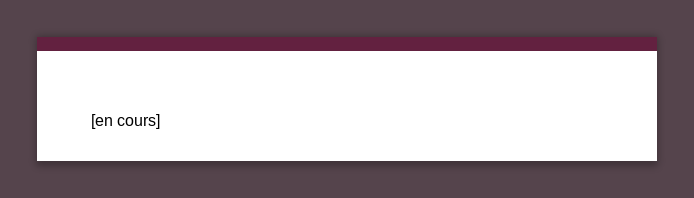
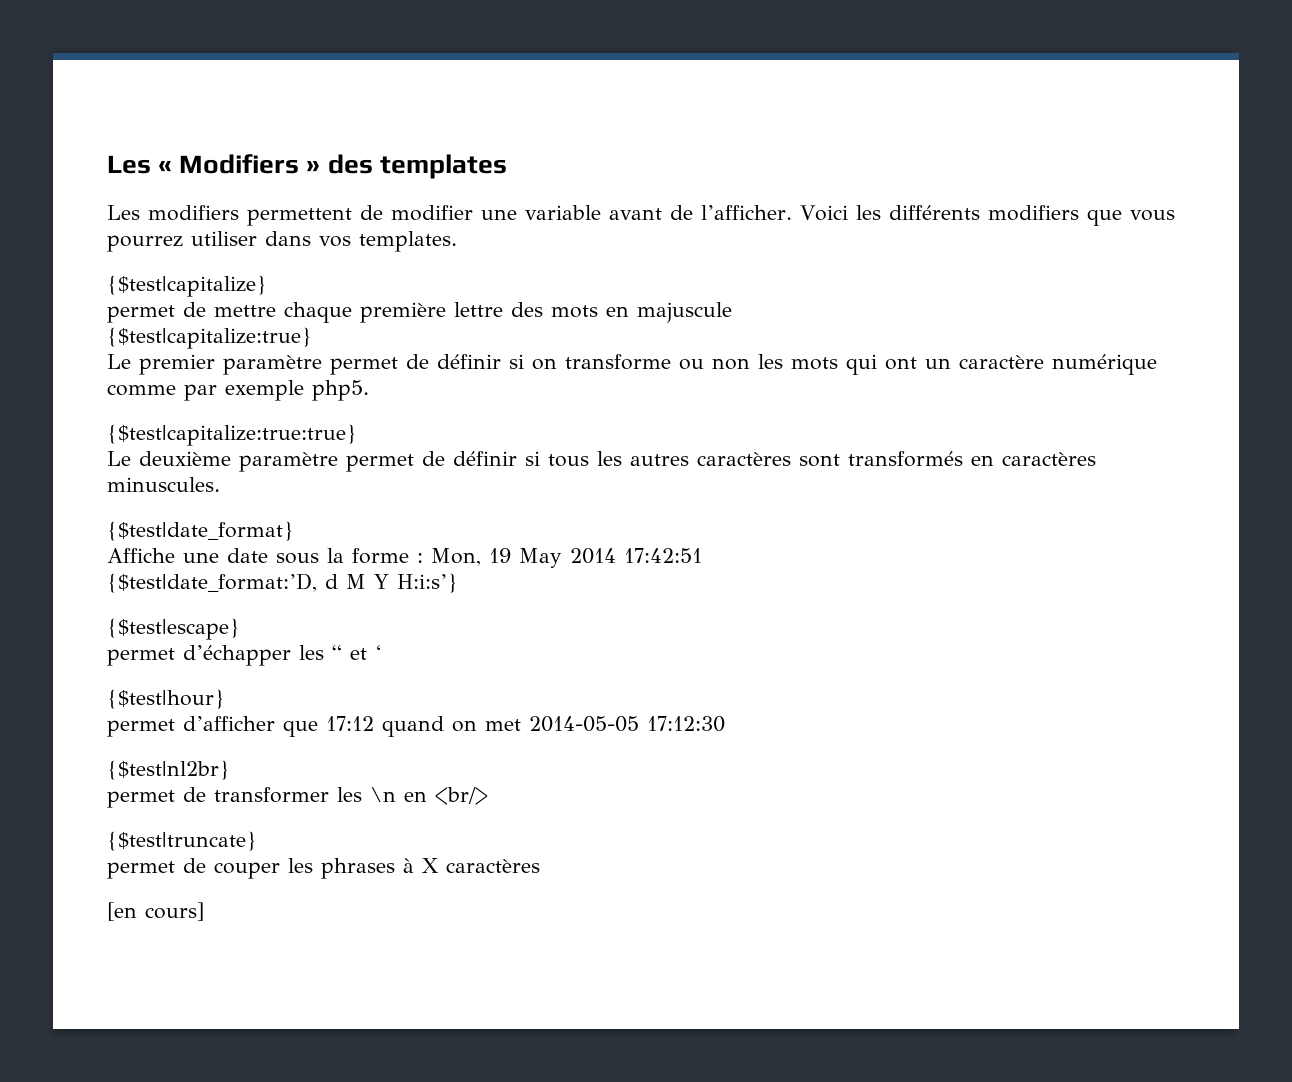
(91, 121) none -> [107,154,507,179] [107,205,1175,226] [107,231,457,252] [107,275,267,297] [107,302,732,323] [107,327,312,349] [107,354,1157,375] [107,380,369,401] [107,424,357,446] [107,451,1096,472] [107,477,220,492] [107,521,294,541] [107,548,702,568] [107,573,458,593] [107,618,240,640] [107,645,382,666] [107,689,225,709] [107,716,725,737] [107,760,230,780] [107,787,488,808] [107,831,257,851] [107,858,540,879] Les « Modifiers » des templates // Les modifiers permettent de modifier une variable avant de l’afficher. Voici les différents modifiers que vous pourrez utiliser dans vos templates. // {$test|capitalize} // permet de mettre chaque première lettre des mots en majuscule // {$test|capitalize:true} // Le premier paramètre permet de définir si on transforme ou non les mots qui ont un caractère numérique comme par exemple php5. // {$test|capitalize:true:true} // Le deuxième paramètre permet de définir si tous les autres caractères sont transformés en caractères minuscules. // {$test|date_format} // Affiche une date sous la forme : Mon, 19 May 2014 17:42:51 // {$test|date_format:’D, d M Y H:i:s’} // {$test|escape} // permet d’échapper les “ et ‘ // {$test|hour} // permet d’afficher que 17:12 quand on met 2014-05-05 17:12:30 // {$test|nl2br} // permet de transformer les \n en <br/> // {$test|truncate} // permet de couper les phrases à X caractères //

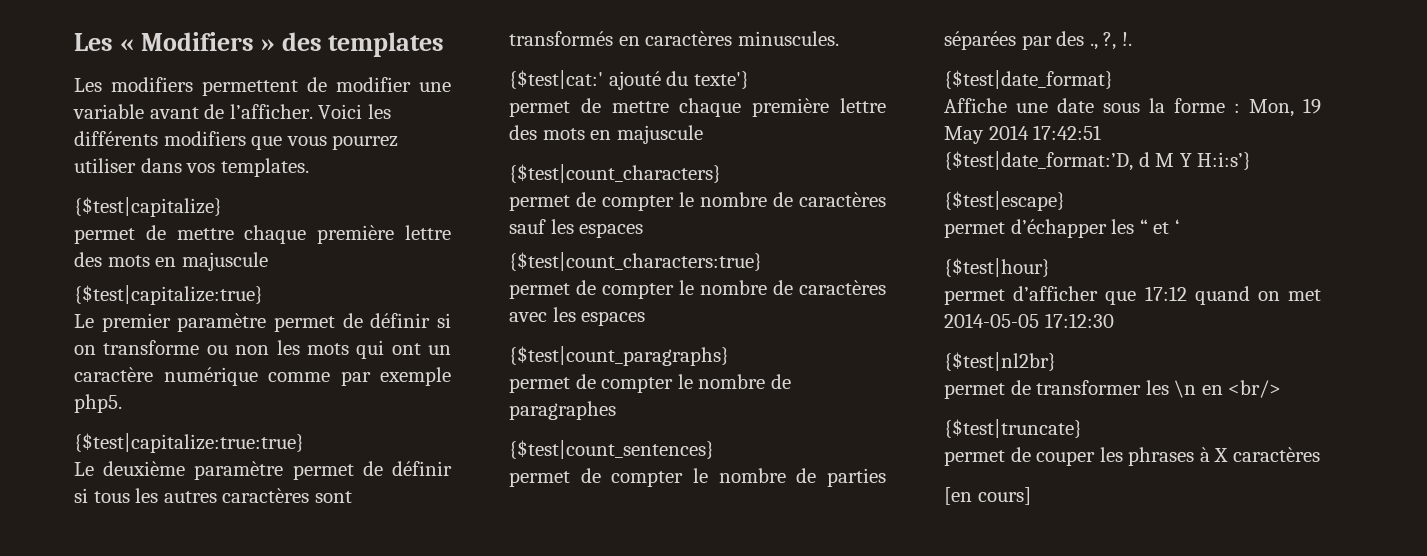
(220, 484) none -> [509,70,749,90] [509,98,886,117] [509,125,703,144] [509,164,721,183] [509,192,886,211] [509,219,644,238] [509,252,762,271] [509,280,886,299] [509,307,646,326] [509,346,729,366] [509,374,791,393] [509,401,616,420] [509,440,714,459] [509,468,886,487] [944,31,1132,50] // {$test|cat:' ajouté du texte'} // permet de mettre chaque première lettre des mots en majuscule // {$test|count_characters} // permet de compter le nombre de caractères sauf les espaces // {$test|count_characters:true} // permet de compter le nombre de caractères avec les espaces // {$test|count_paragraphs} // permet de compter le nombre de paragraphes // {$test|count_sentences} // permet de compter le nombre de parties séparées par des ., ?, !.

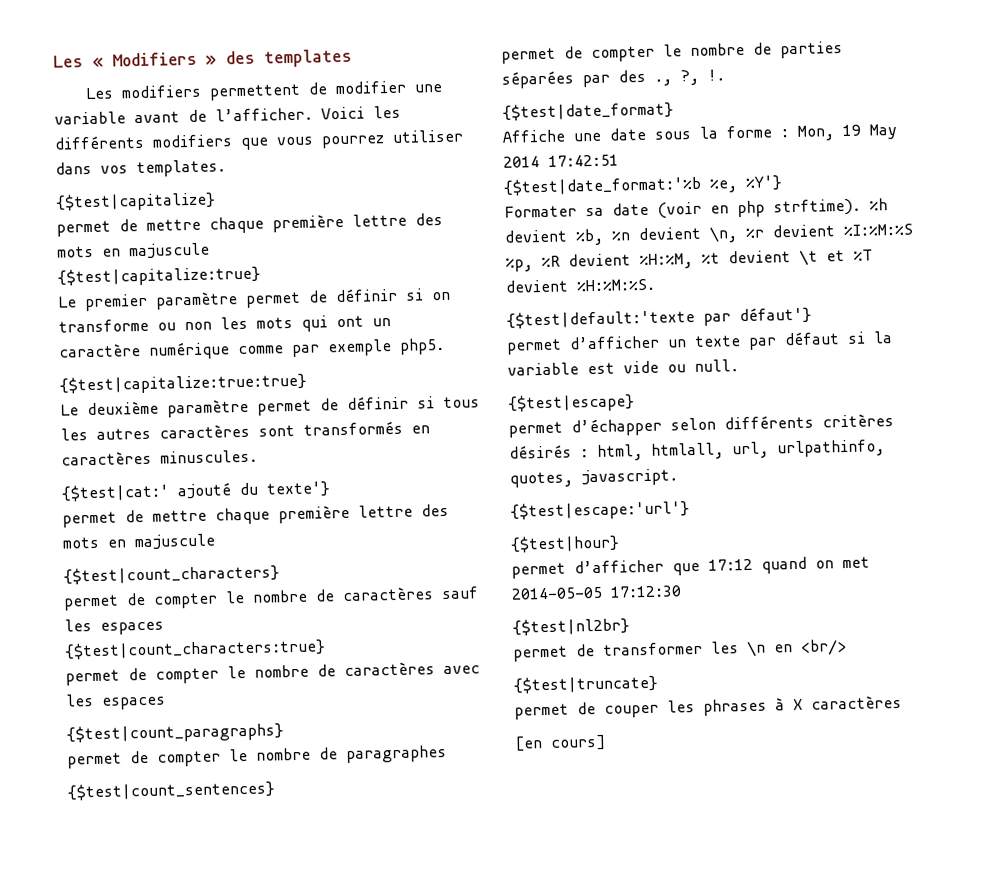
[944,151,1252,171] [944,191,1065,211] [944,219,1180,238] {$test|date_format:’D, d M Y H:i:s’} // {$test|escape} // permet d’échapper les “ et ‘ -> [503,175,783,196] [504,198,888,219] [504,223,913,246] [505,249,873,272] [505,278,655,293] [506,306,812,329] [506,331,893,355] [507,359,739,376] [508,393,635,413] [508,413,894,438] [509,439,885,461] [509,468,678,488] [510,500,690,521] {$test|date_format:'%b %e, %Y'} // Formater sa date (voir en php strftime). %h devient %b, %n devient \n, %r devient %I:%M:%S %p, %R devient %H:%M, %t devient \t et %T devient %H:%M:%S. // {$test|default:'texte par défaut'} // permet d’afficher un texte par défaut si la variable est vide ou null. // {$test|escape} // permet d’échapper selon différents critères désirés : html, htmlall, url, urlpathinfo, quotes, javascript. // {$test|escape:'url'}

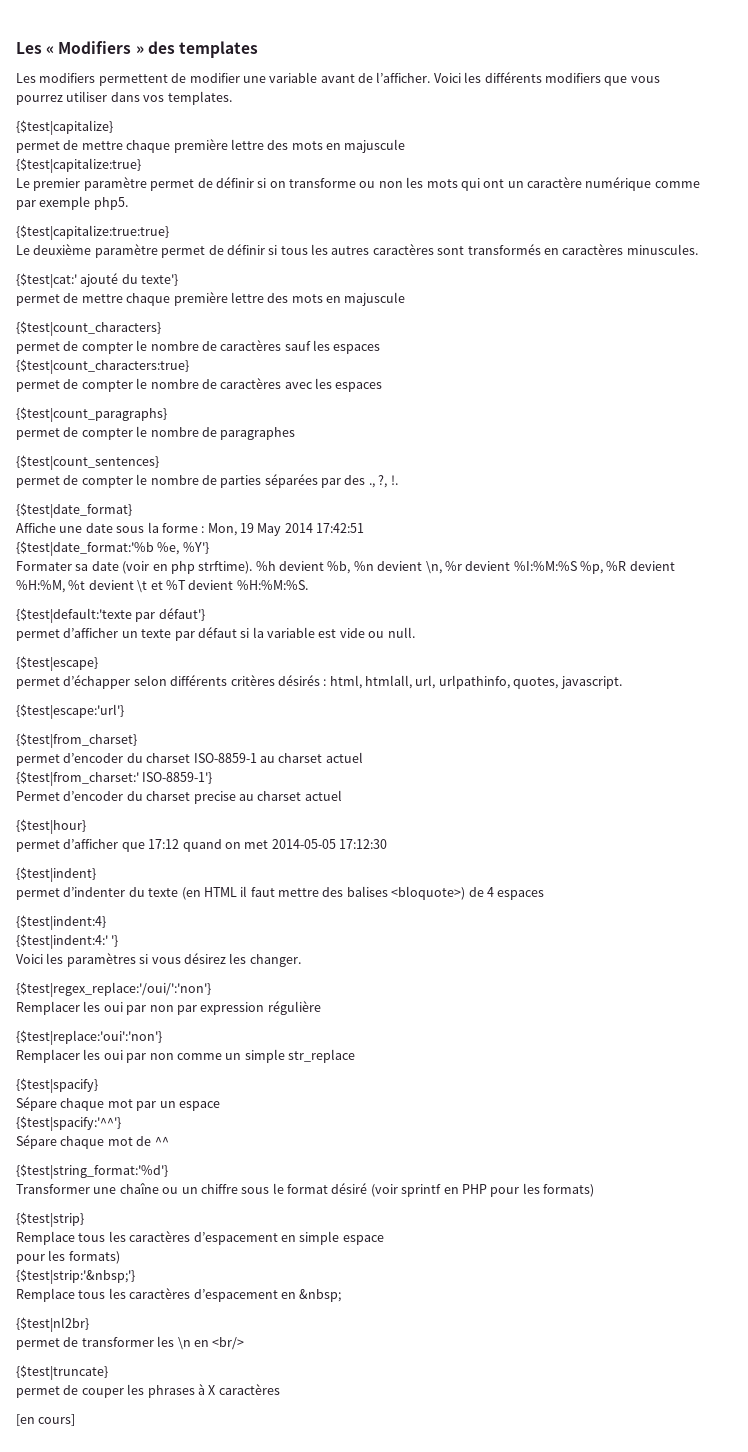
(690, 510) none -> [16,733,137,748] [16,752,363,766] [16,771,213,786] [16,790,342,804] // {$test|from_charset} // permet d’encoder du charset ISO-8859-1 au charset actuel // {$test|from_charset:' ISO-8859-1'} // Permet d’encoder du charset precise au charset actuel
(682, 591) none -> [16,867,96,882] [16,886,545,900] [16,915,106,930] [16,934,119,949] [16,953,301,967] [16,982,211,997] [16,1001,321,1015] [16,1030,162,1045] [16,1049,355,1063] [16,1078,98,1093] [16,1097,220,1111] [16,1116,121,1131] [16,1135,169,1149] [16,1164,168,1179] [16,1183,594,1197] [16,1212,84,1227] [16,1231,384,1245] [16,1250,120,1264] [16,1269,135,1284] [16,1288,342,1302] // {$test|indent} // permet d’indenter du texte (en HTML il faut mettre des balises <bloquote>) de 4 espaces // {$test|indent:4} // {$test|indent:4:' '} // Voici les paramètres si vous désirez les changer. // {$test|regex_replace:'/oui/':'non'} // Remplacer les oui par non par expression régulière // {$test|replace:'oui':'non'} // Remplacer les oui par non comme un simple str_replace // {$test|spacify} // Sépare chaque mot par un espace // {$test|spacify:'^^'} // Sépare chaque mot de ^^ // {$test|string_format:'%d'} // Transformer une chaîne ou un chiffre sous le format désiré (voir sprintf en PHP pour les formats) // {$test|strip} // Remplace tous les caractères d’espacement en simple espace // pour les formats) // {$test|strip:'&nbsp;'} // Remplace tous les caractères d’espacement en &nbsp;

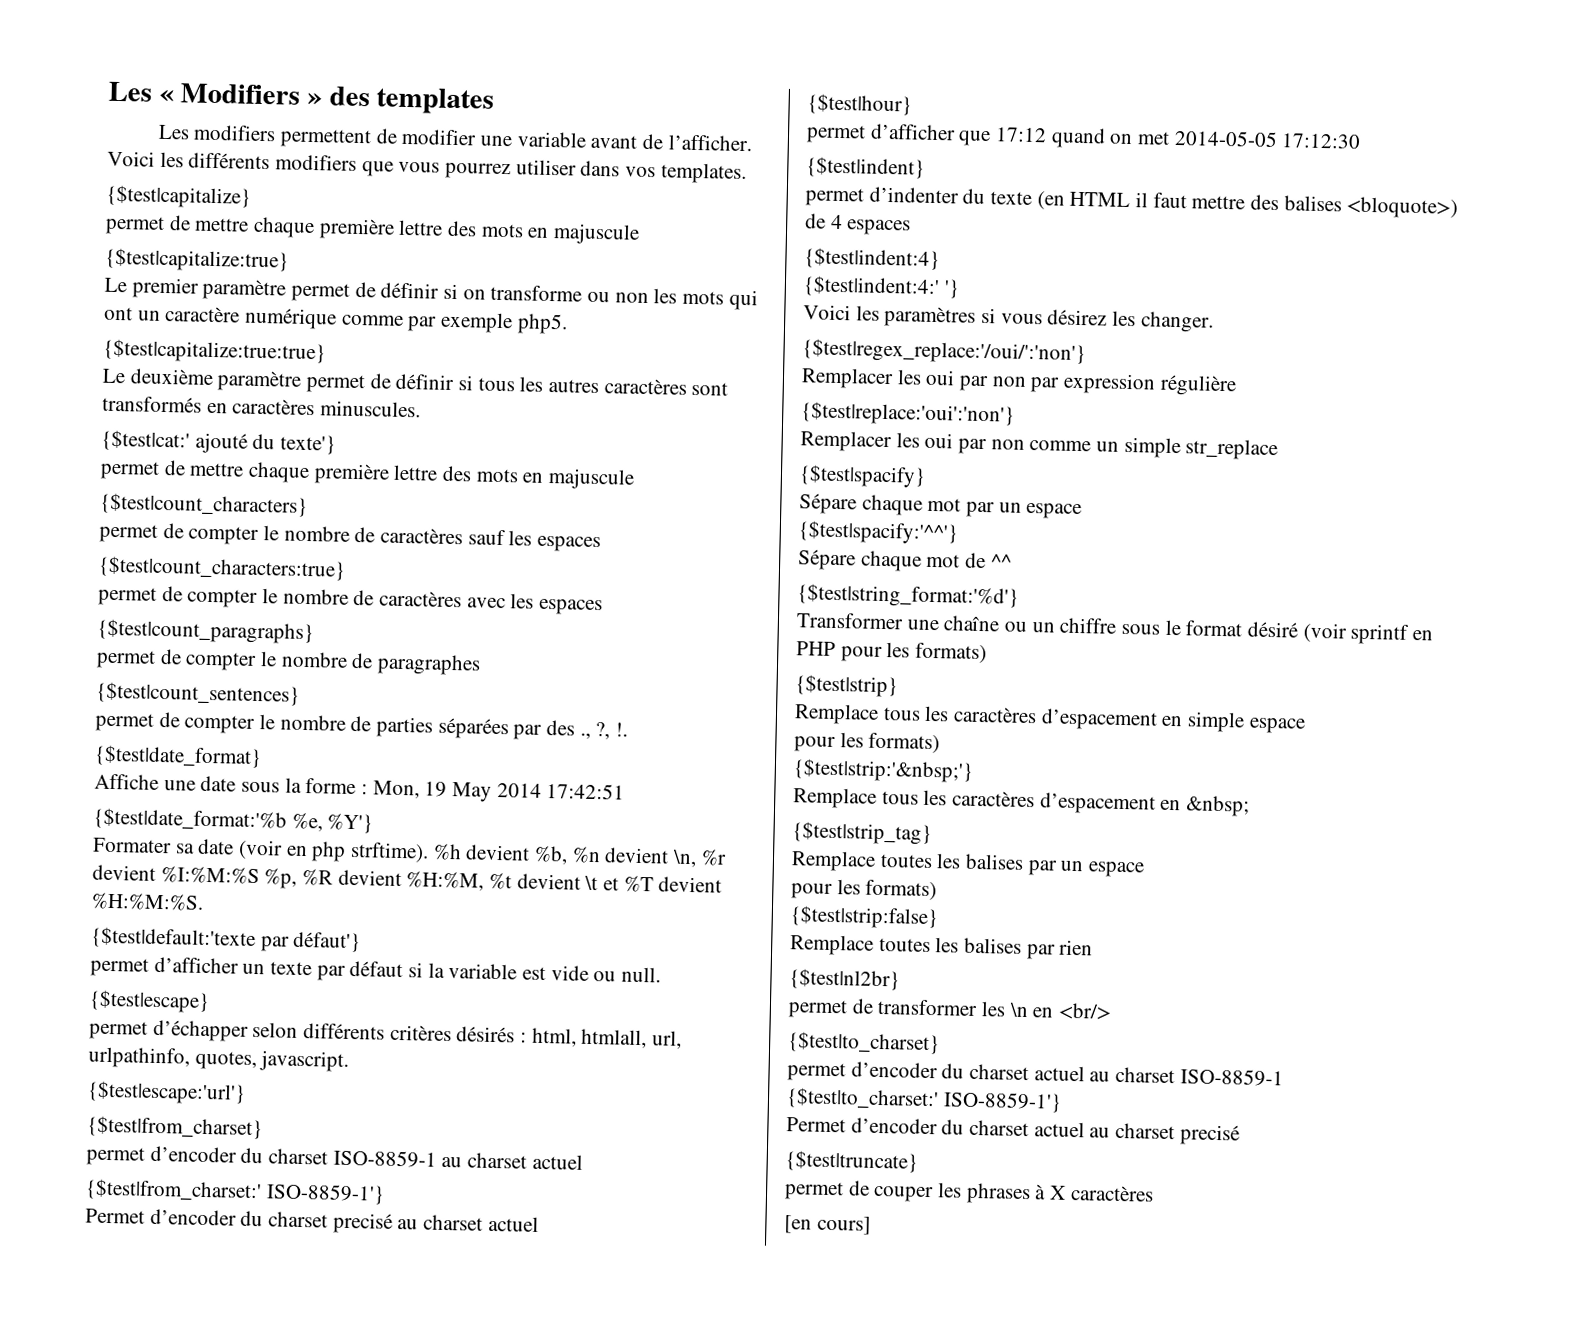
[193,791,236,804] precise -> [332,1212,393,1234] precisé
(342, 1295) none -> [792,821,932,846] [791,850,1145,878] [791,879,938,901] [790,905,939,930] [790,934,1094,960] // {$test|strip_tag} // Remplace toutes les balises par un espace // pour les formats) // {$test|strip:false} // Remplace toutes les balises par rien
(245, 1343) none -> [788,1031,940,1055] [787,1061,1284,1087] [786,1087,1062,1113] [786,1117,1240,1146] // {$test|to_charset} // permet d’encoder du charset actuel au charset ISO-8859-1 // {$test|to_charset:' ISO-8859-1'} // Permet d’encoder du charset actuel au charset precisé

